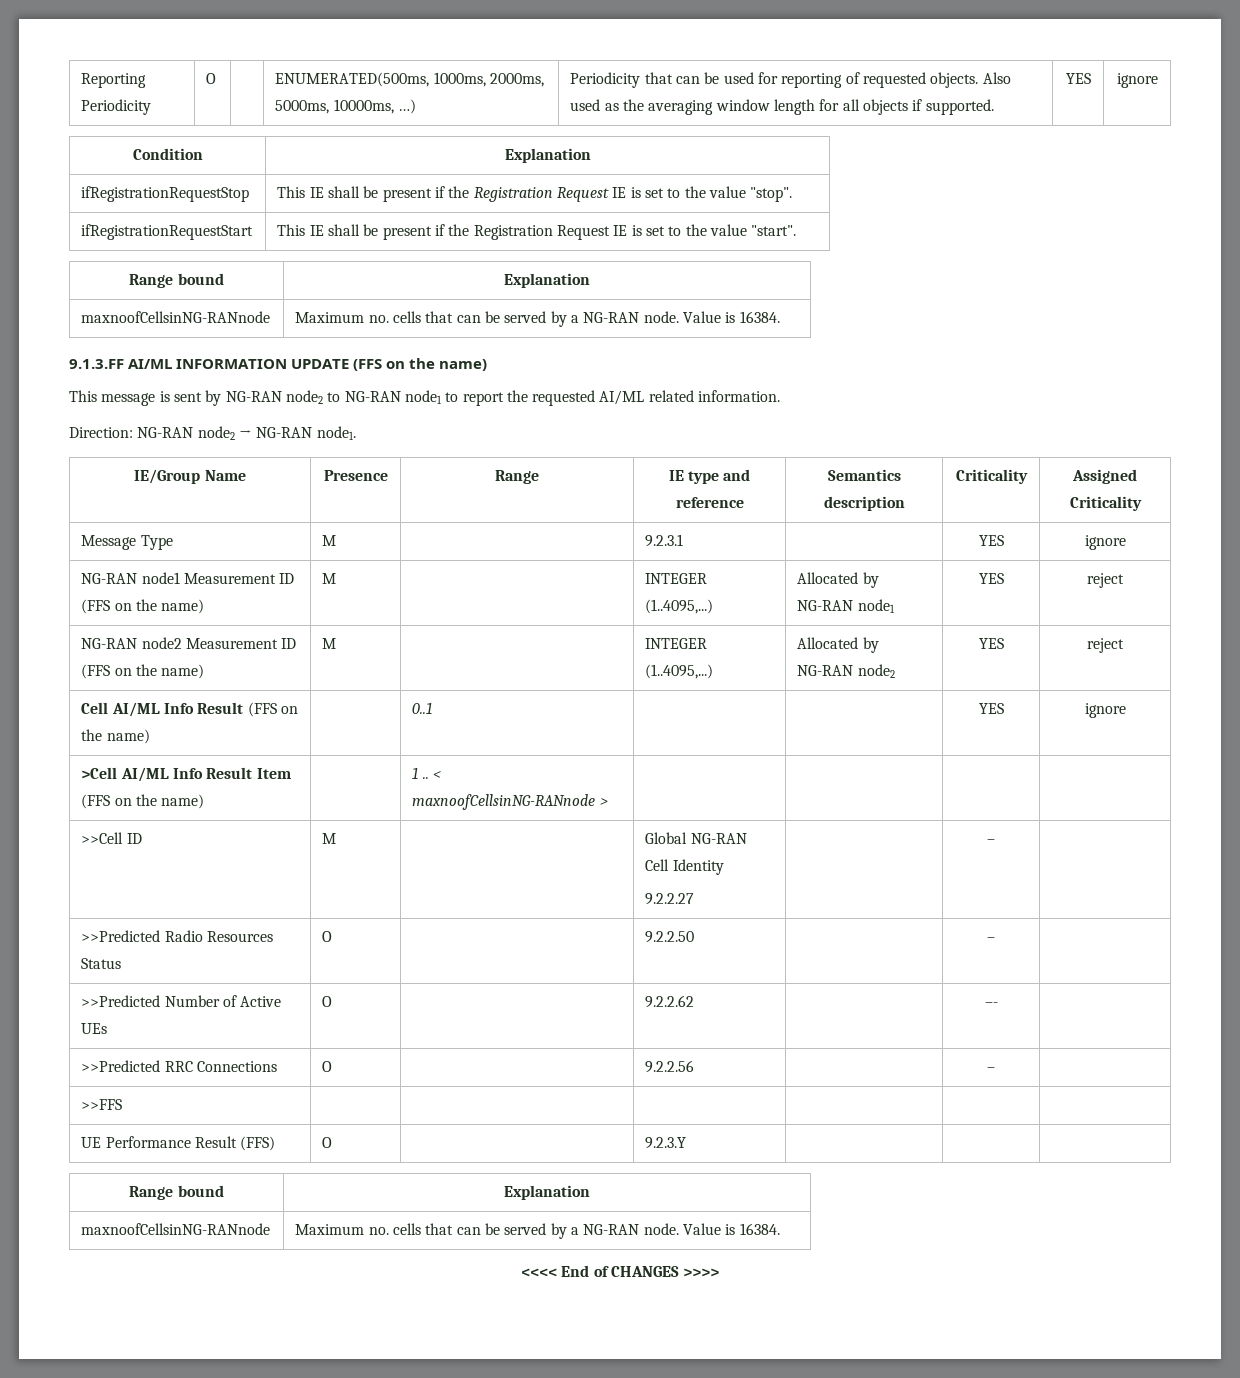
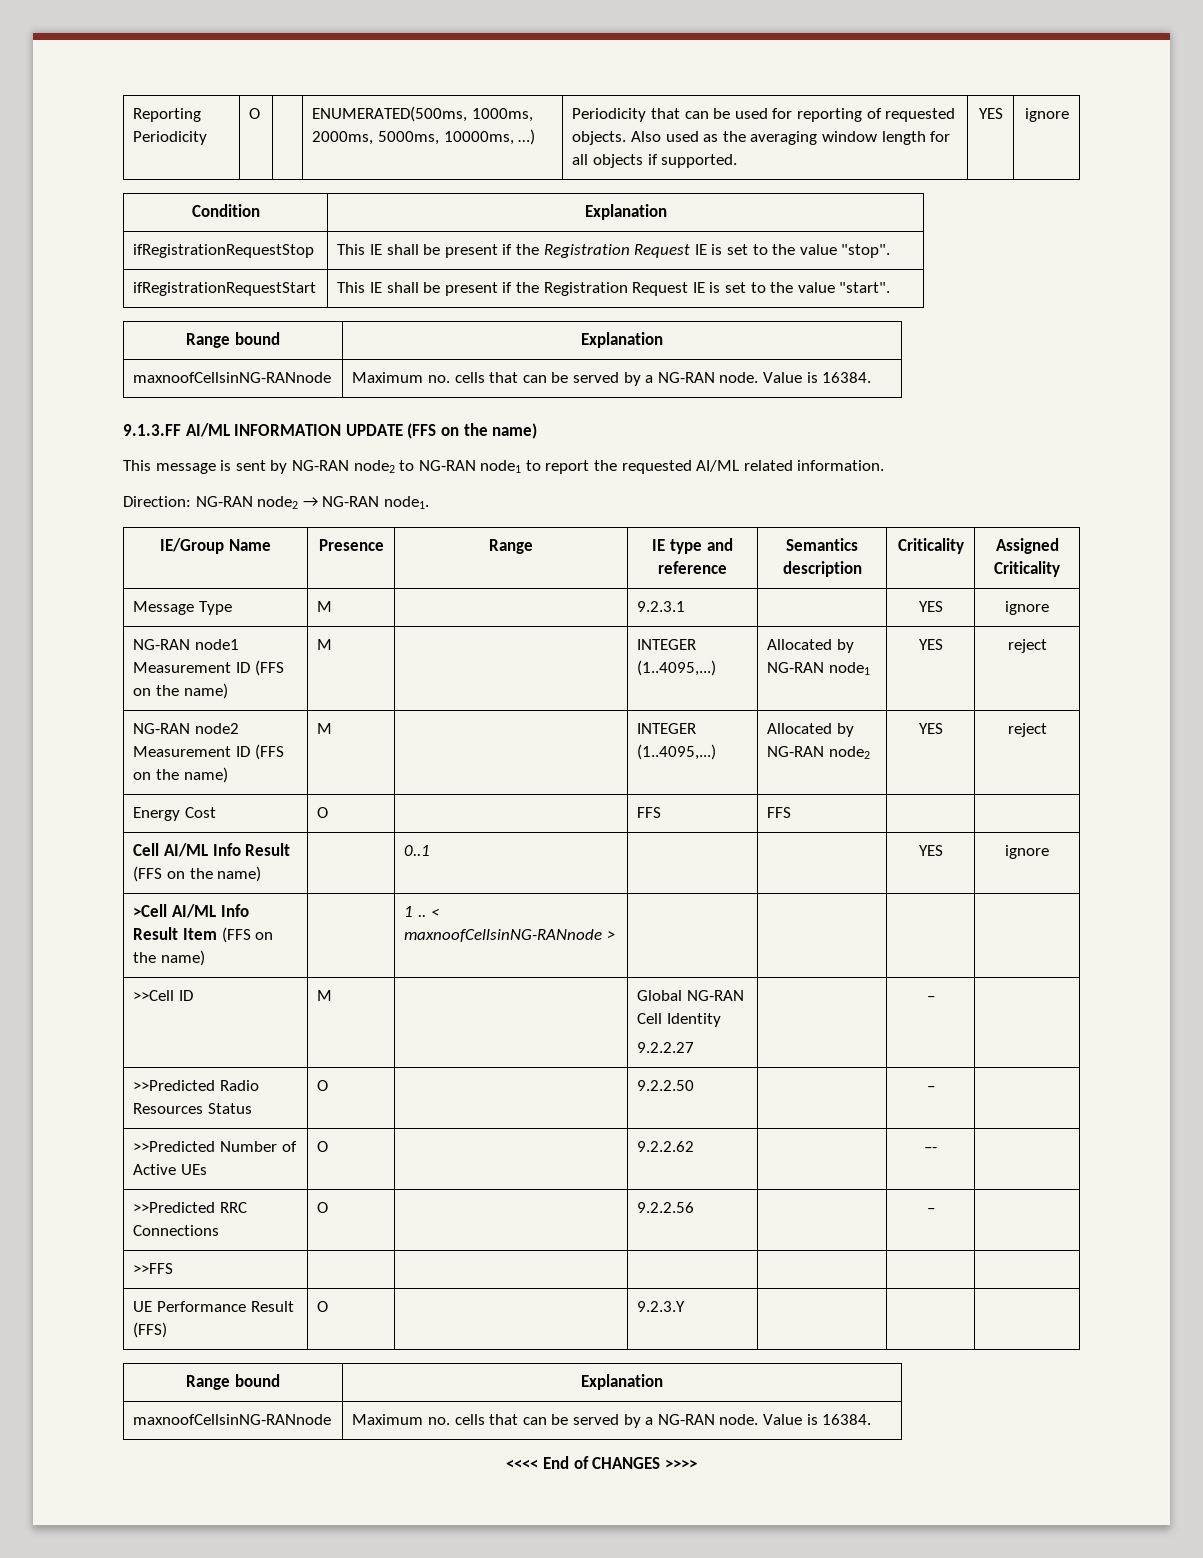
(1124, 645) none -> [133,807,217,821] [317,807,329,818] [637,807,662,818] [767,807,792,818] // Energy Cost | O | | FFS | FFS | |

